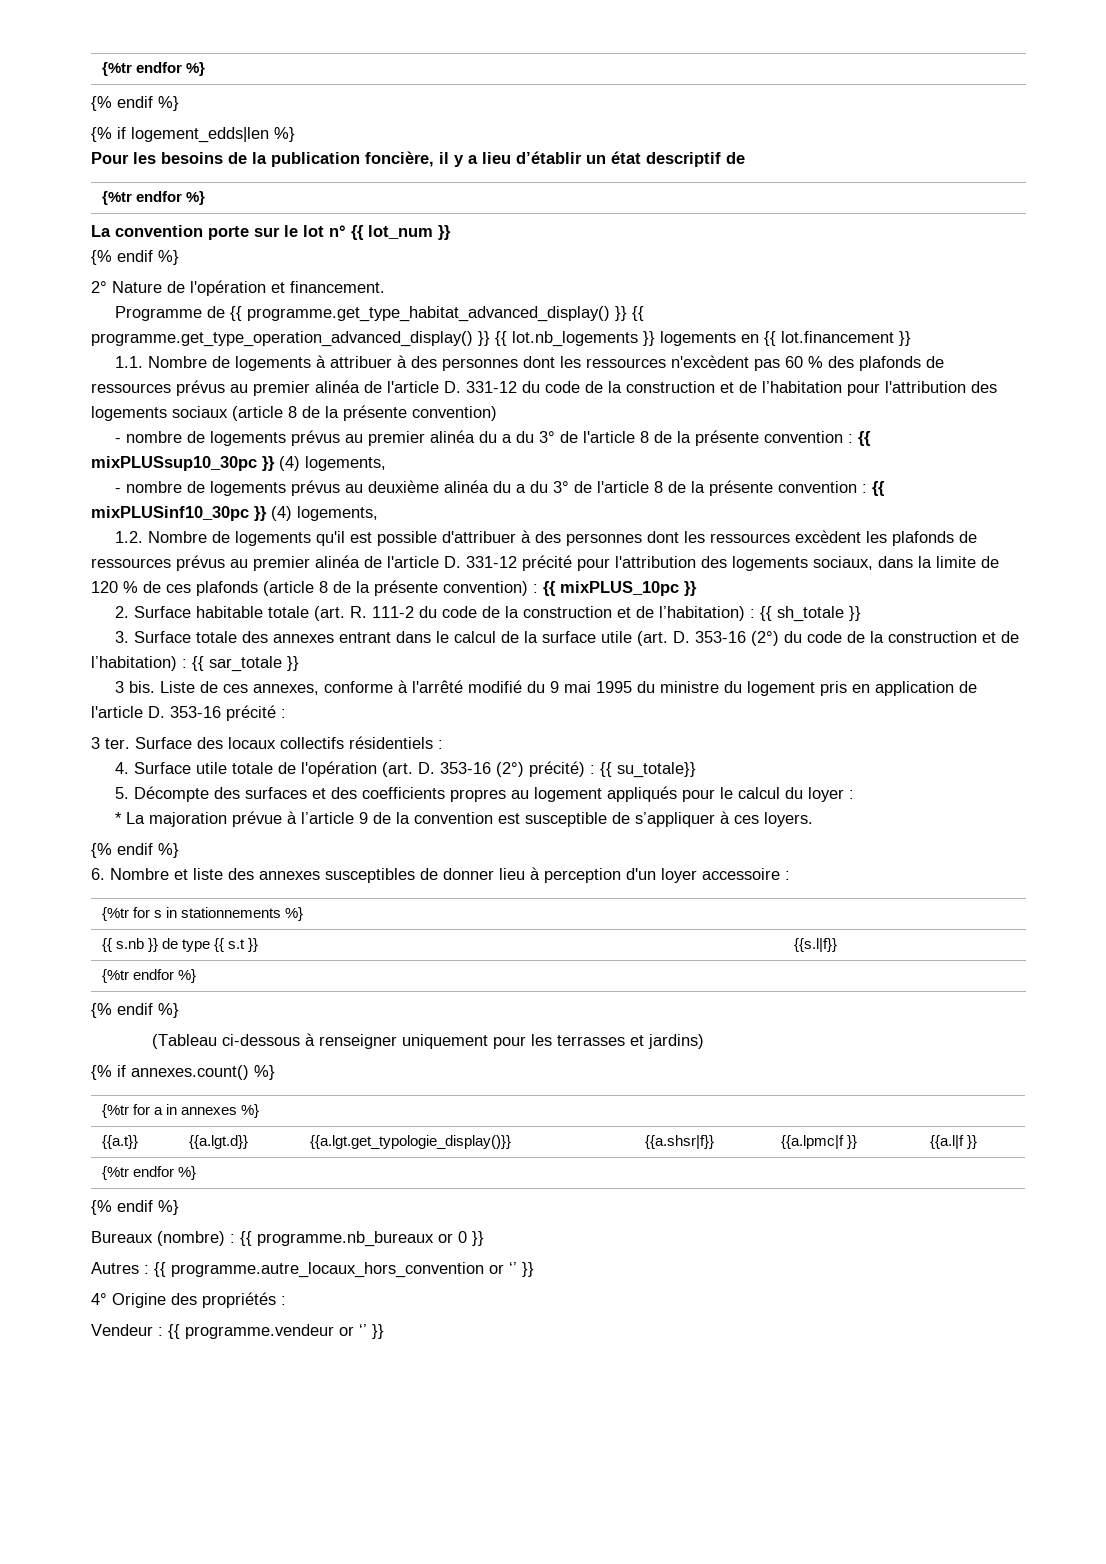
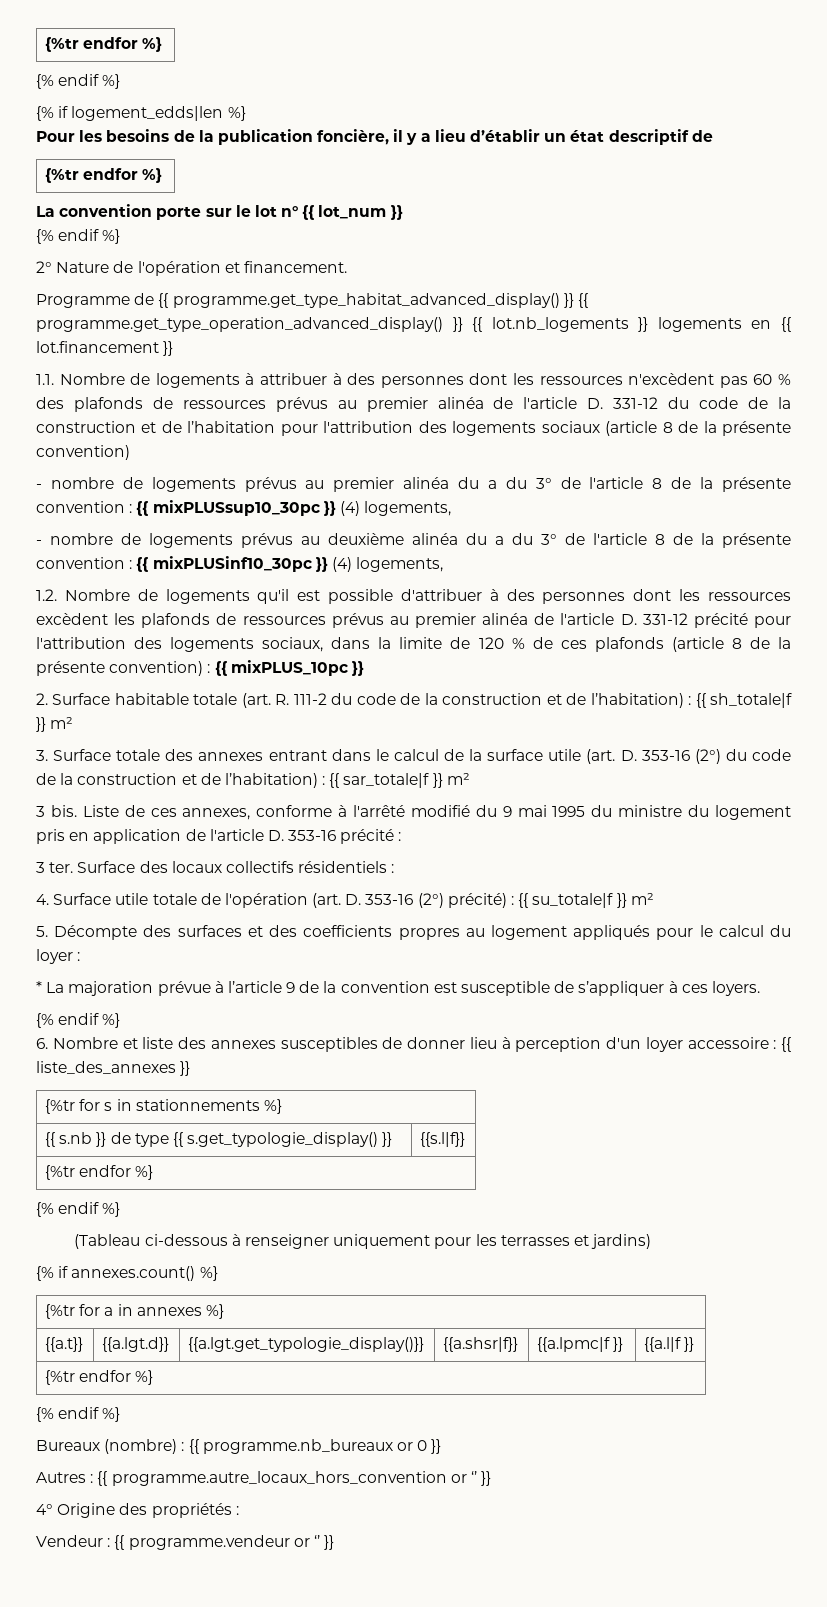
[777,606,862,622] sh_totale }} -> [710,693,793,708] [36,717,74,732] sh_totale|f }} m²
[209,656,299,672] sar_totale }} -> [343,773,470,788] sar_totale|f }} m²
[617,762,697,778] su_totale}} -> [532,893,654,908] su_totale|f }} m²
(790, 875) none -> [781,1037,791,1052] [36,1061,191,1076] {{ liste_des_annexes }}
[227,939,245,949] s.t -> [187,1132,379,1147] s.get_typologie_display()

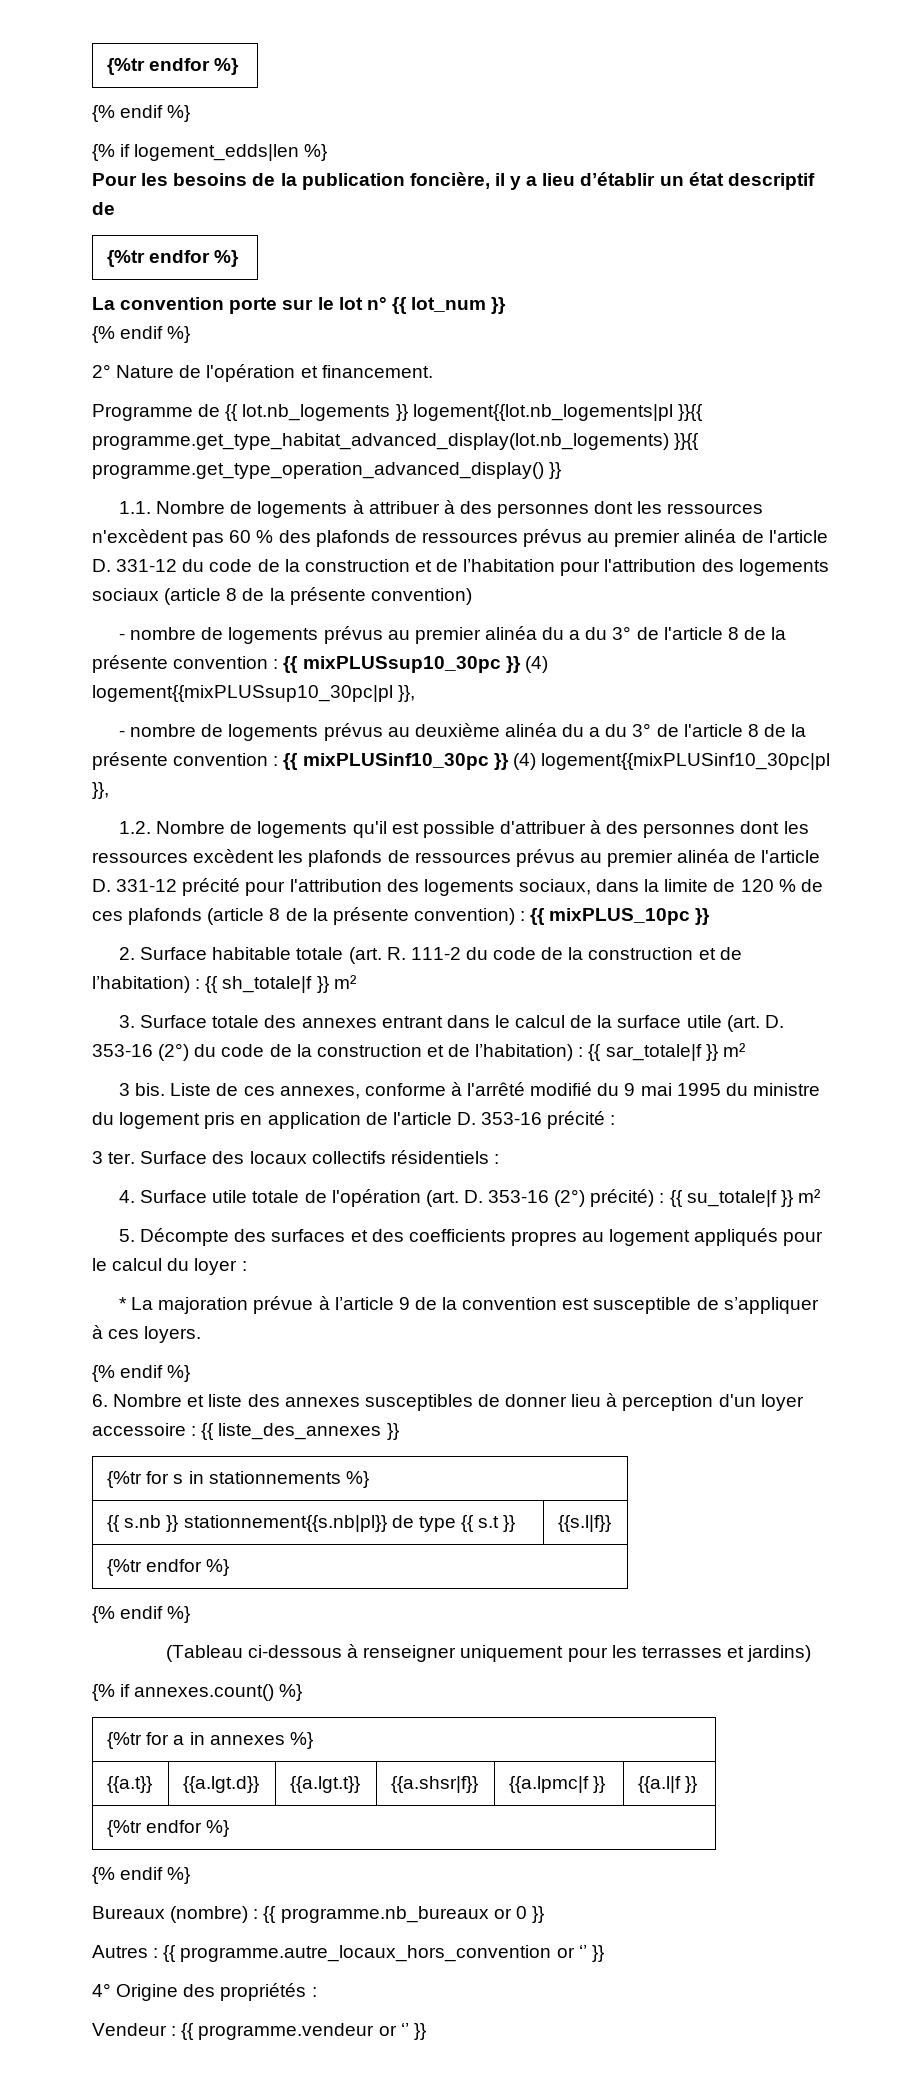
[172,293,588,308] [36,317,791,332] [36,341,159,353] programme.get_type_habitat_advanced_display() }} {{ programme.get_type_operation_advanced_display() }} {{ lot.nb_logements }} logements en {{ lot.financement -> [242,404,703,421] [92,433,700,450] [92,462,544,479] lot.nb_logements }} logement{{lot.nb_logements|pl }}{{ programme.get_type_habitat_advanced_display(lot.nb_logements) }}{{ programme.get_type_operation_advanced_display()
[364,501,452,516] logements, -> [92,685,416,702] logement{{mixPLUSsup10_30pc|pl }},
[356,557,444,572] logements, -> [540,753,830,770] [92,782,109,799] logement{{mixPLUSinf10_30pc|pl }},
(107, 1139) none -> [183,1515,387,1532] stationnement{{s.nb|pl}}
[187,1132,379,1147] s.get_typologie_display() -> [478,1516,500,1528] s.t
[188,1337,425,1352] {{a.lgt.get_typologie_display()}} -> [290,1776,361,1793] {{a.lgt.t}}

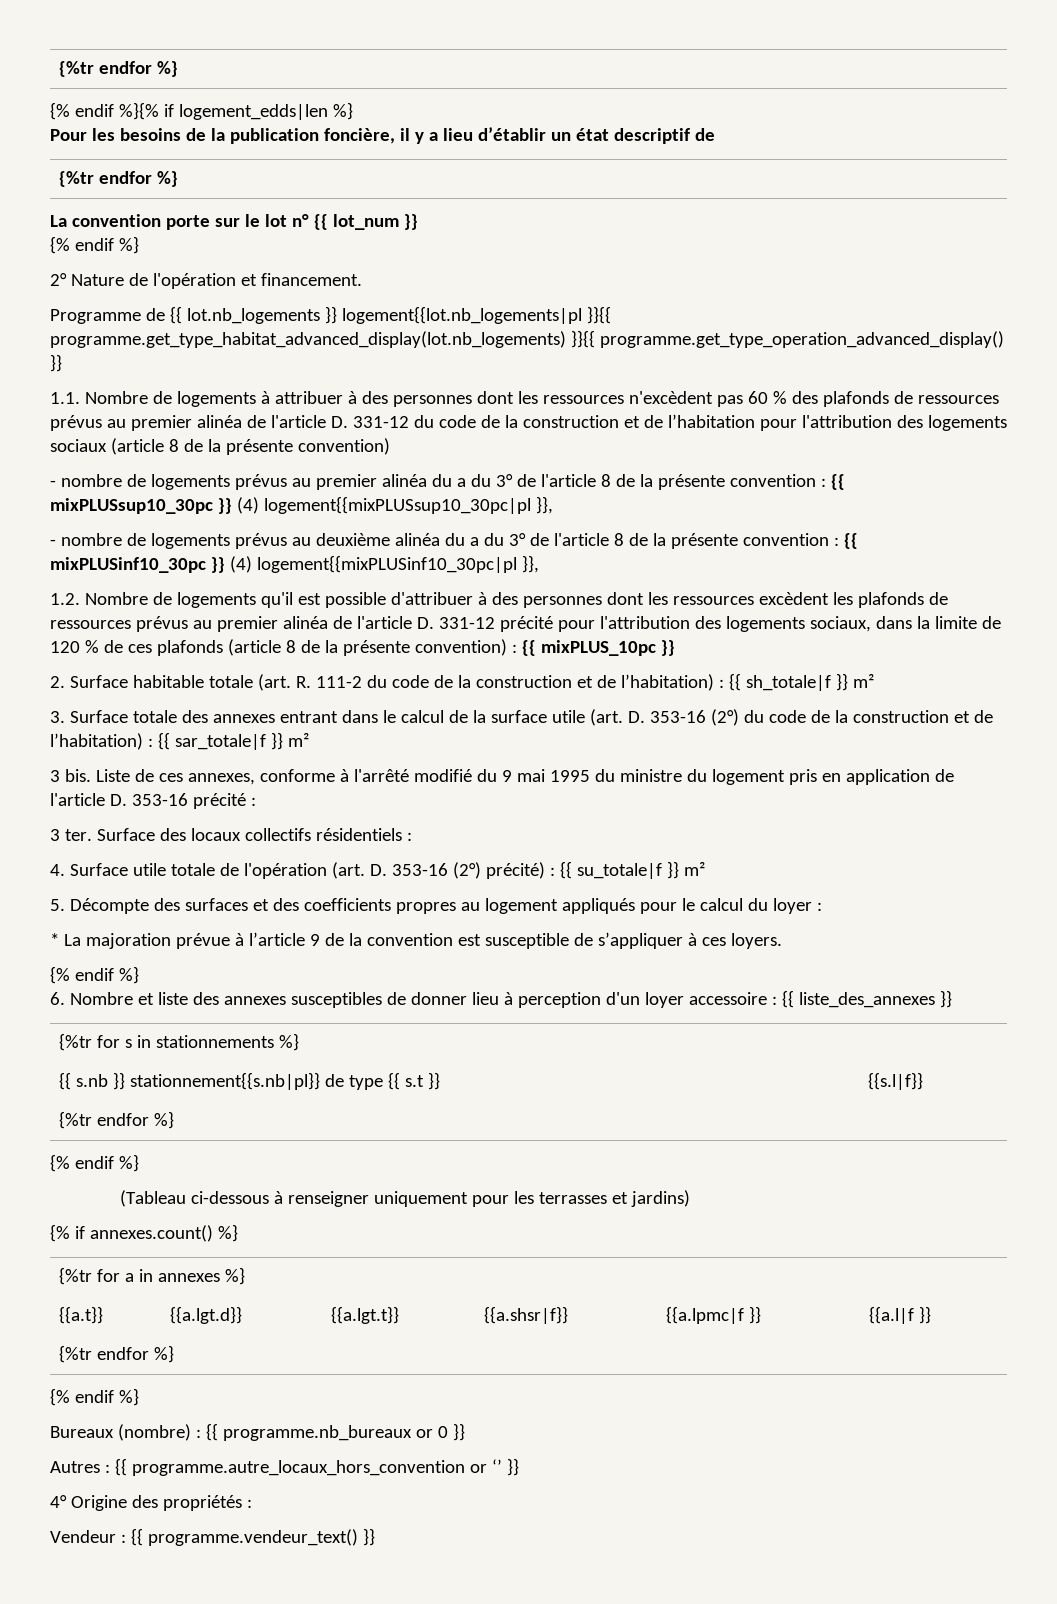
[107,58,240,75] [92,105,191,122] [92,144,115,161] {%tr endfor %} // {% endif %} // {% -> [59,61,179,77] [50,102,159,120] {%tr endfor %} // {% endif %}{%
[198,2023,409,2040] programme.vendeur or ‘’ -> [147,1529,358,1546] programme.vendeur_text()

